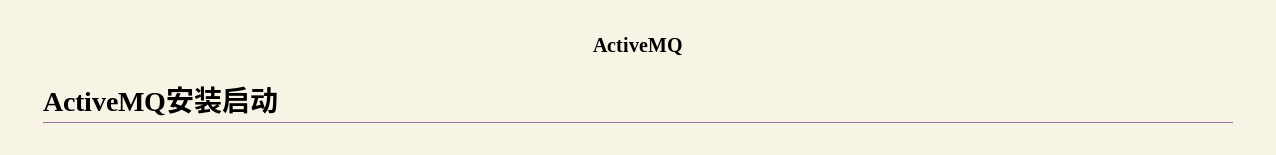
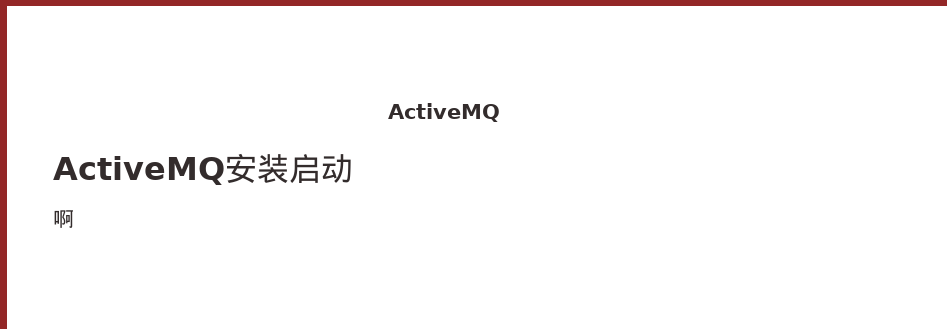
(278, 100) none -> [53,210,74,228] // 啊

